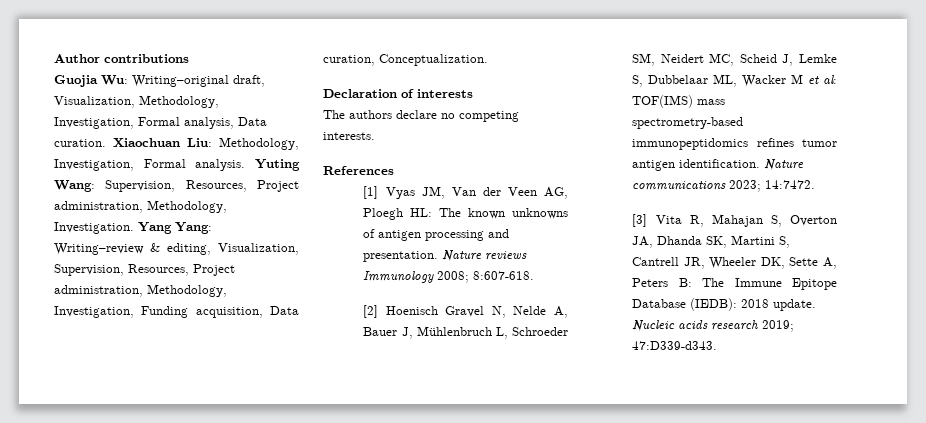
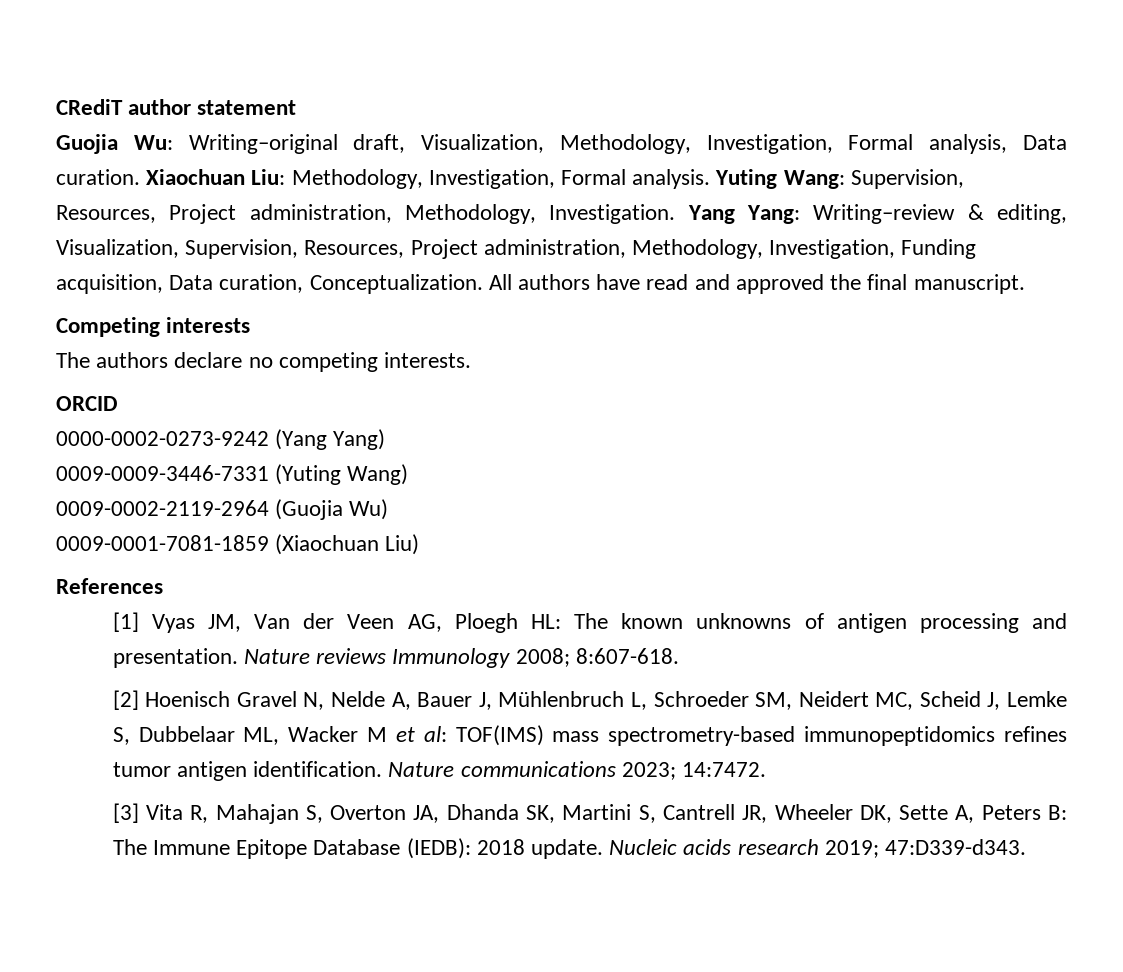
[54,54,189,63] Author contributions -> [56,99,297,115] CRediT author statement
[323,89,414,98] // Declaration of -> [488,274,1025,294] [56,317,160,337] All authors have read and approved the final manuscript. // Competing
(375, 136) none -> [56,396,118,411] [56,429,386,450] [56,464,409,485] [56,499,389,520] [56,534,420,555] // ORCID // 0000-0002-0273-9242 (Yang Yang) // 0009-0009-3446-7331 (Yuting Wang) // 0009-0002-2119-2964 (Guojia Wu) // 0009-0001-7081-1859 (Xiaochuan Liu)

